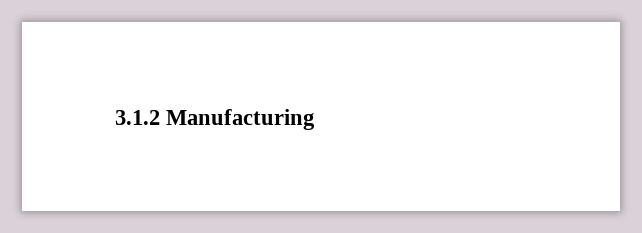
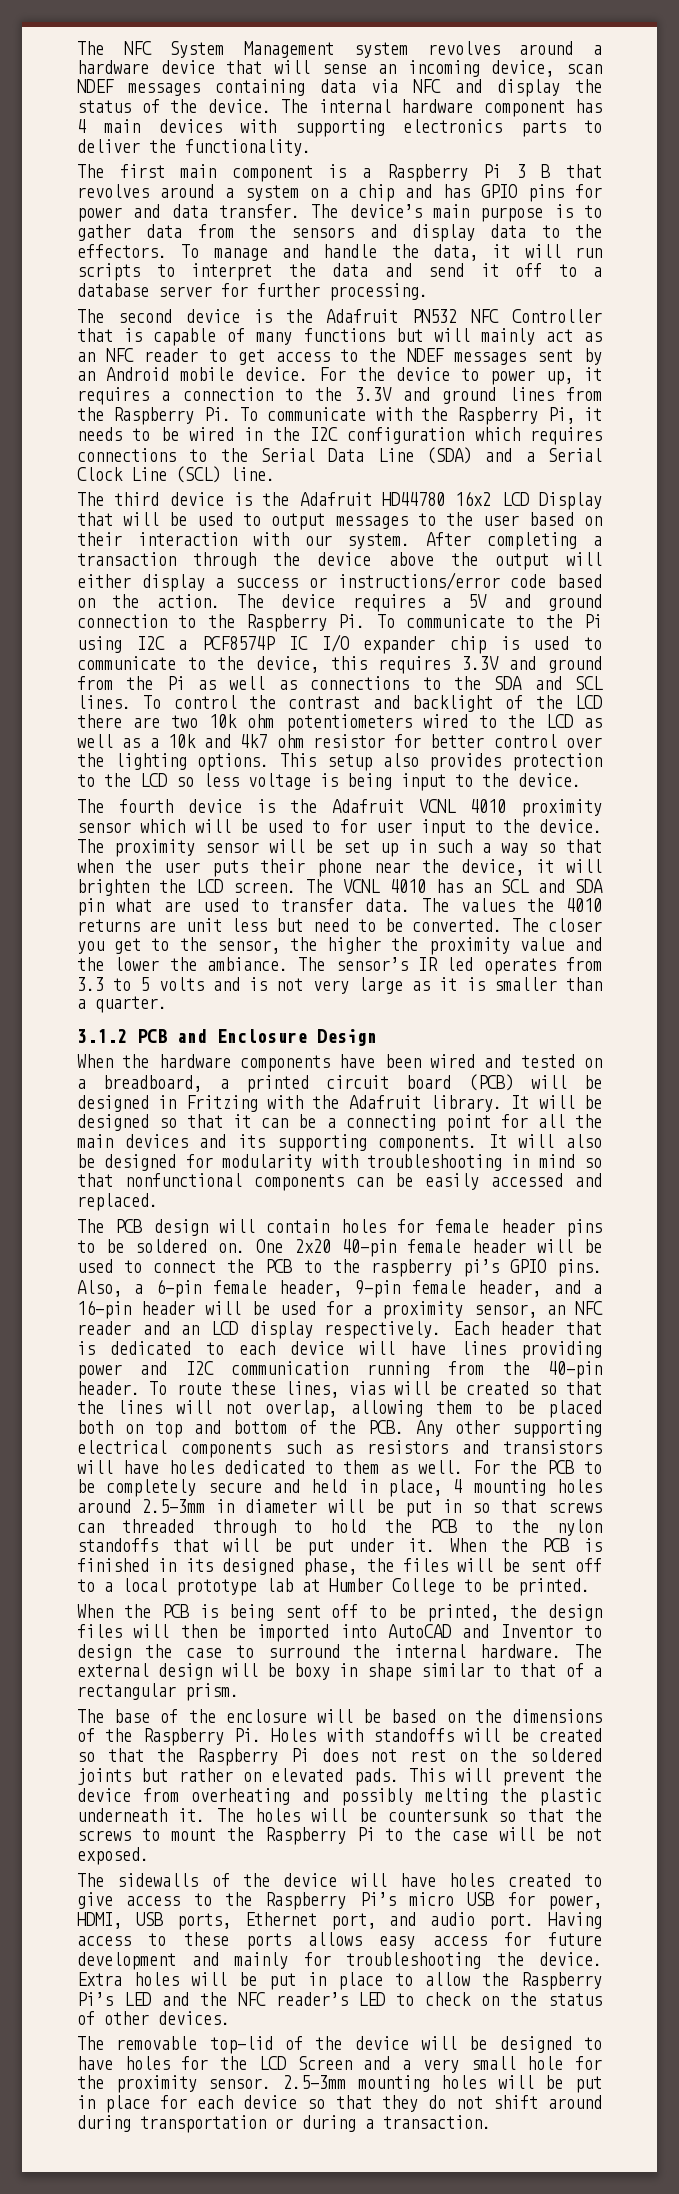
[115,109,316,130] 3.1.2 Manufacturing -> [77,41,602,58] [77,60,602,77] [77,79,602,97] [77,99,602,117] [77,119,602,137] [77,139,311,156] [77,164,603,182] [77,184,603,202] [77,204,602,222] [77,224,602,242] [77,244,602,261] [77,263,602,281] [77,283,428,301] [77,309,602,323] [77,328,603,346] [77,348,603,365] [77,367,603,385] [77,387,602,405] [77,407,602,425] [77,427,602,445] [77,447,602,464] [77,466,275,483] [77,491,602,510] [77,512,602,530] [77,532,602,550] [77,552,603,570] [77,572,602,592] [77,594,602,612] [77,614,602,632] [77,634,602,654] [77,656,602,674] [77,676,603,690] [77,695,602,712] [77,714,603,732] [77,734,602,748] [77,753,602,771] [77,773,581,791] [77,799,602,817] [77,819,602,837] [77,839,602,857] [77,859,602,877] [77,879,603,896] [77,898,602,916] [77,918,602,932] [77,937,602,955] [77,957,602,975] [77,977,602,994] [77,996,167,1013] [77,1029,377,1046] [77,1054,602,1072] [77,1074,602,1093] [77,1095,602,1112] [77,1114,602,1132] [77,1134,602,1152] [77,1154,602,1171] [77,1173,602,1191] [77,1193,158,1211] [77,1219,602,1237] [77,1239,602,1257] [77,1259,602,1277] [77,1279,602,1298] [77,1300,603,1319] [77,1321,602,1339] [77,1341,602,1359] [77,1361,602,1379] [77,1381,603,1398] [77,1400,602,1418] [77,1420,602,1438] [77,1440,602,1458] [77,1460,602,1474] [77,1479,602,1497] [77,1499,603,1517] [77,1519,602,1536] [77,1538,602,1556] [77,1558,603,1576] [77,1578,590,1596] [77,1604,603,1622] [77,1624,602,1642] [77,1644,602,1661] [77,1663,602,1681] [77,1683,239,1701] [77,1709,602,1723] [77,1728,602,1746] [77,1748,602,1766] [77,1768,602,1786] [77,1788,602,1806] [77,1808,602,1822] [77,1827,603,1845] [77,1847,149,1865] [77,1873,602,1887] [77,1892,602,1910] [77,1912,602,1930] [77,1932,602,1950] [77,1952,602,1970] [77,1972,602,1990] [77,1992,603,2006] [77,2011,230,2025] [77,2036,602,2054] [77,2056,603,2073] [77,2075,602,2093] [77,2095,602,2113] [77,2115,491,2133] The NFC System Management system revolves around a hardware device that will sense an incoming device, scan NDEF messages containing data via NFC and display the status of the device. The internal hardware component has 4 main devices with supporting electronics parts to deliver the functionality. // The first main component is a Raspberry Pi 3 B that revolves around a system on a chip and has GPIO pins for power and data transfer. The device’s main purpose is to gather data from the sensors and display data to the effectors. To manage and handle the data, it will run scripts to interpret the data and send it off to a database server for further processing. // The second device is the Adafruit PN532 NFC Controller that is capable of many functions but will mainly act as an NFC reader to get access to the NDEF messages sent by an Android mobile device. For the device to power up, it requires a connection to the 3.3V and ground lines from the Raspberry Pi. To communicate with the Raspberry Pi, it needs to be wired in the I2C configuration which requires connections to the Serial Data Line (SDA) and a Serial Clock Line (SCL) line. // The third device is the Adafruit HD44780 16x2 LCD Display that will be used to output messages to the user based on their interaction with our system. After completing a transaction through the device above the output will either display a success or instructions/error code based on the action. The device requires a 5V and ground connection to the Raspberry Pi. To communicate to the Pi using I2C a PCF8574P IC I/O expander chip is used to communicate to the device, this requires 3.3V and ground from the Pi as well as connections to the SDA and SCL lines. To control the contrast and backlight of the LCD there are two 10k ohm potentiometers wired to the LCD as well as a 10k and 4k7 ohm resistor for better control over the lighting options. This setup also provides protection to the LCD so less voltage is being input to the device. // The fourth device is the Adafruit VCNL 4010 proximity sensor which will be used to for user input to the device. The proximity sensor will be set up in such a way so that when the user puts their phone near the device, it will brighten the LCD screen. The VCNL 4010 has an SCL and SDA pin what are used to transfer data. The values the 4010 returns are unit less but need to be converted. The closer you get to the sensor, the higher the proximity value and the lower the ambiance. The sensor’s IR led operates from 3.3 to 5 volts and is not very large as it is smaller than a quarter. // 3.1.2 PCB and Enclosure Design // When the hardware components have been wired and tested on a breadboard, a printed circuit board (PCB) will be designed in Fritzing with the Adafruit library. It will be designed so that it can be a connecting point for all the main devices and its supporting components. It will also be designed for modularity with troubleshooting in mind so that nonfunctional components can be easily accessed and replaced. // The PCB design will contain holes for female header pins to be soldered on. One 2x20 40-pin female header will be used to connect the PCB to the raspberry pi’s GPIO pins. Also, a 6-pin female header, 9-pin female header, and a 16-pin header will be used for a proximity sensor, an NFC reader and an LCD display respectively. Each header that is dedicated to each device will have lines providing power and I2C communication running from the 40-pin header. To route these lines, vias will be created so that the lines will not overlap, allowing them to be placed both on top and bottom of the PCB. Any other supporting electrical components such as resistors and transistors will have holes dedicated to them as well. For the PCB to be completely secure and held in place, 4 mounting holes around 2.5-3mm in diameter will be put in so that screws can threaded through to hold the PCB to the nylon standoffs that will be put under it. When the PCB is finished in its designed phase, the files will be sent off to a local prototype lab at Humber College to be printed. // When the PCB is being sent off to be printed, the design files will then be imported into AutoCAD and Inventor to design the case to surround the internal hardware. The external design will be boxy in shape similar to that of a rectangular prism. // The base of the enclosure will be based on the dimensions of the Raspberry Pi. Holes with standoffs will be created so that the Raspberry Pi does not rest on the soldered joints but rather on elevated pads. This will prevent the device from overheating and possibly melting the plastic underneath it. The holes will be countersunk so that the screws to mount the Raspberry Pi to the case will be not exposed. // The sidewalls of the device will have holes created to give access to the Raspberry Pi’s micro USB for power, HDMI, USB ports, Ethernet port, and audio port. Having access to these ports allows easy access for future development and mainly for troubleshooting the device. Extra holes will be put in place to allow the Raspberry Pi’s LED and the NFC reader’s LED to check on the status of other devices. // The removable top-lid of the device will be designed to have holes for the LCD Screen and a very small hole for the proximity sensor. 2.5-3mm mounting holes will be put in place for each device so that they do not shift around during transportation or during a transaction.

